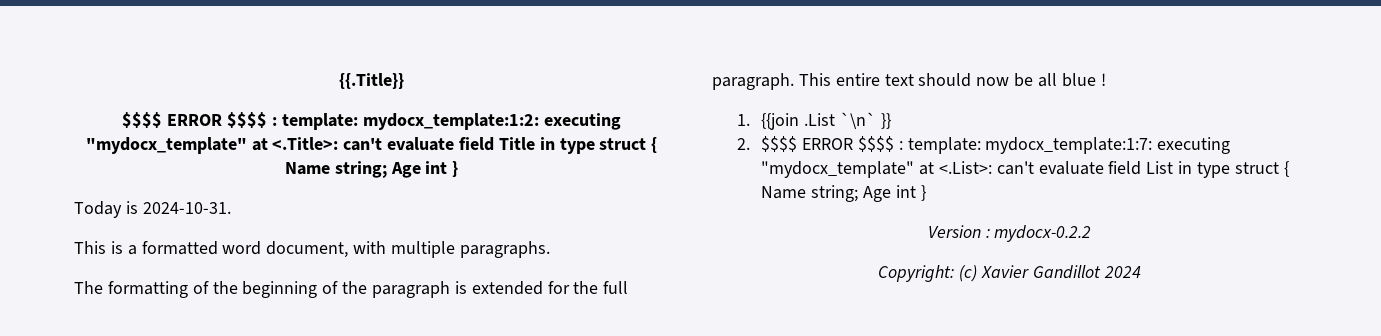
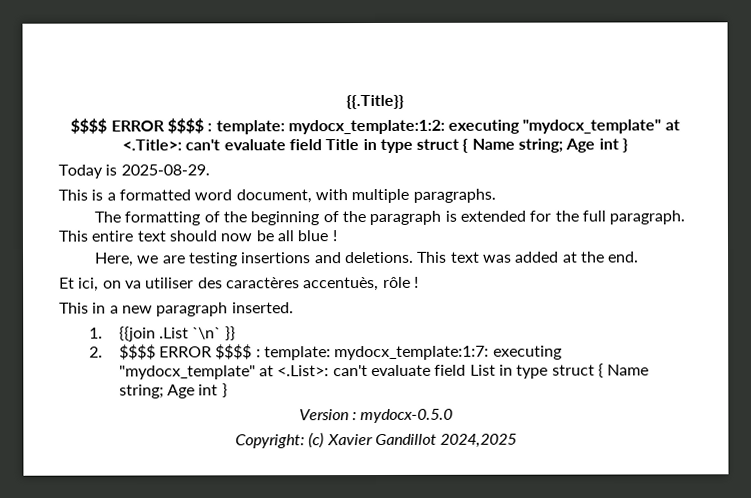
[142,202,231,214] 2024-10-31. -> [120,164,210,176] 2025-08-29.
(1106, 79) none -> [95,251,640,267] [59,276,419,292] [59,302,294,317] // Here, we are testing insertions and deletions. This text was added at the end. // Et ici, on va utiliser des caractères accentuès, rôle ! // This in a new paragraph inserted.
[994,225,1092,242] mydocx-0.2.2 -> [360,408,454,424] mydocx-0.5.0
[1103,266,1141,278] 2024 -> [440,433,518,448] 2024,2025

